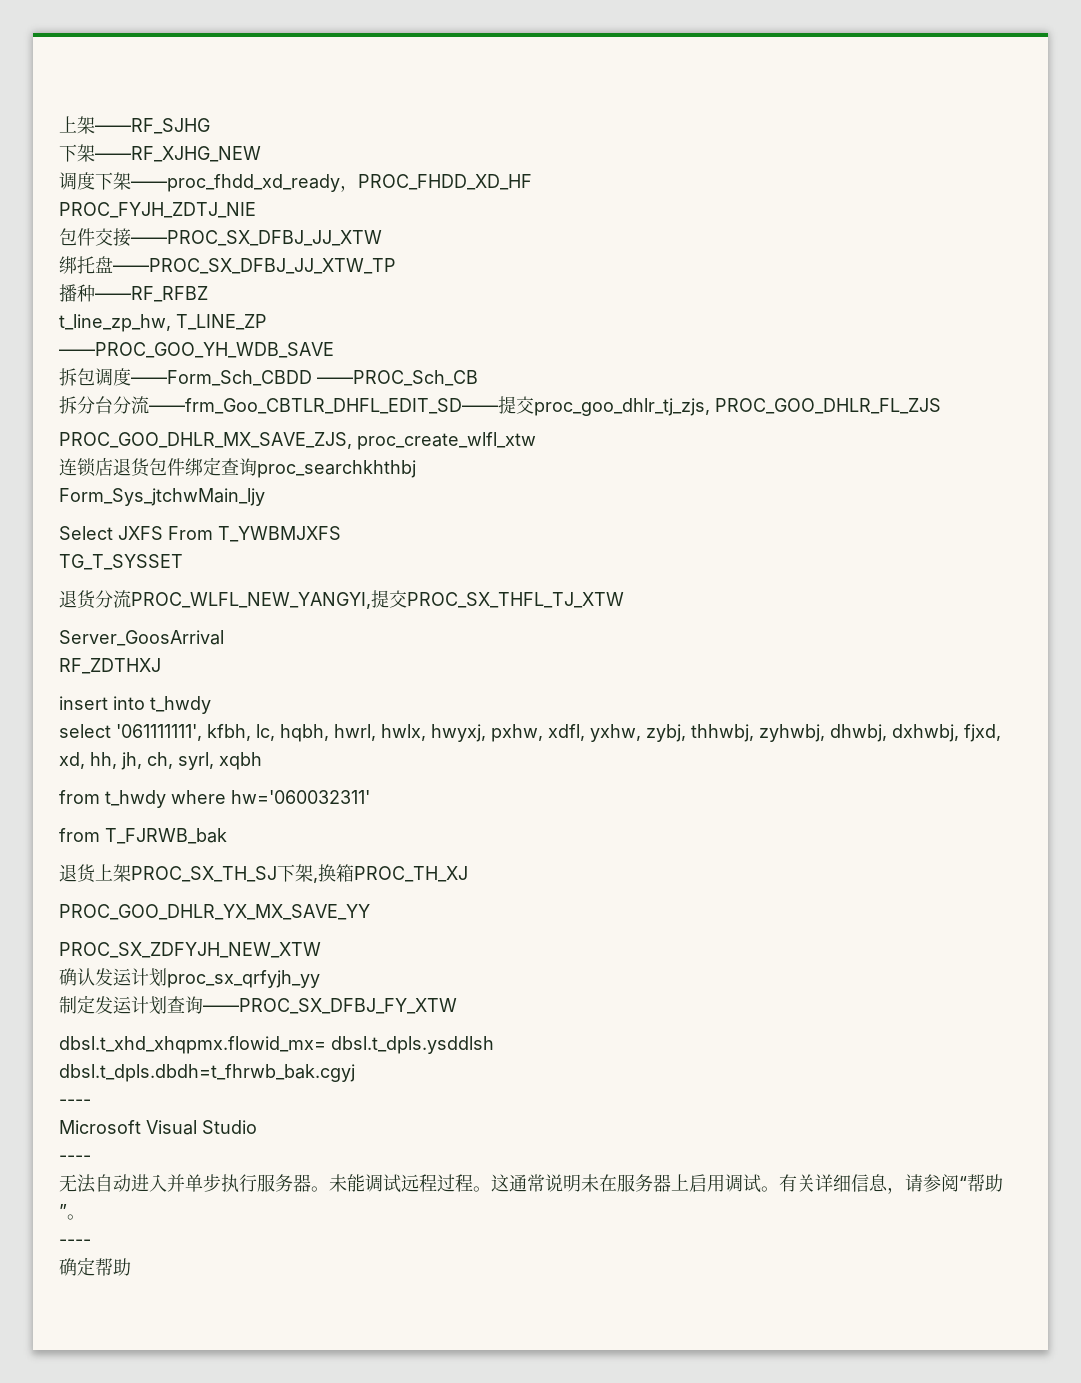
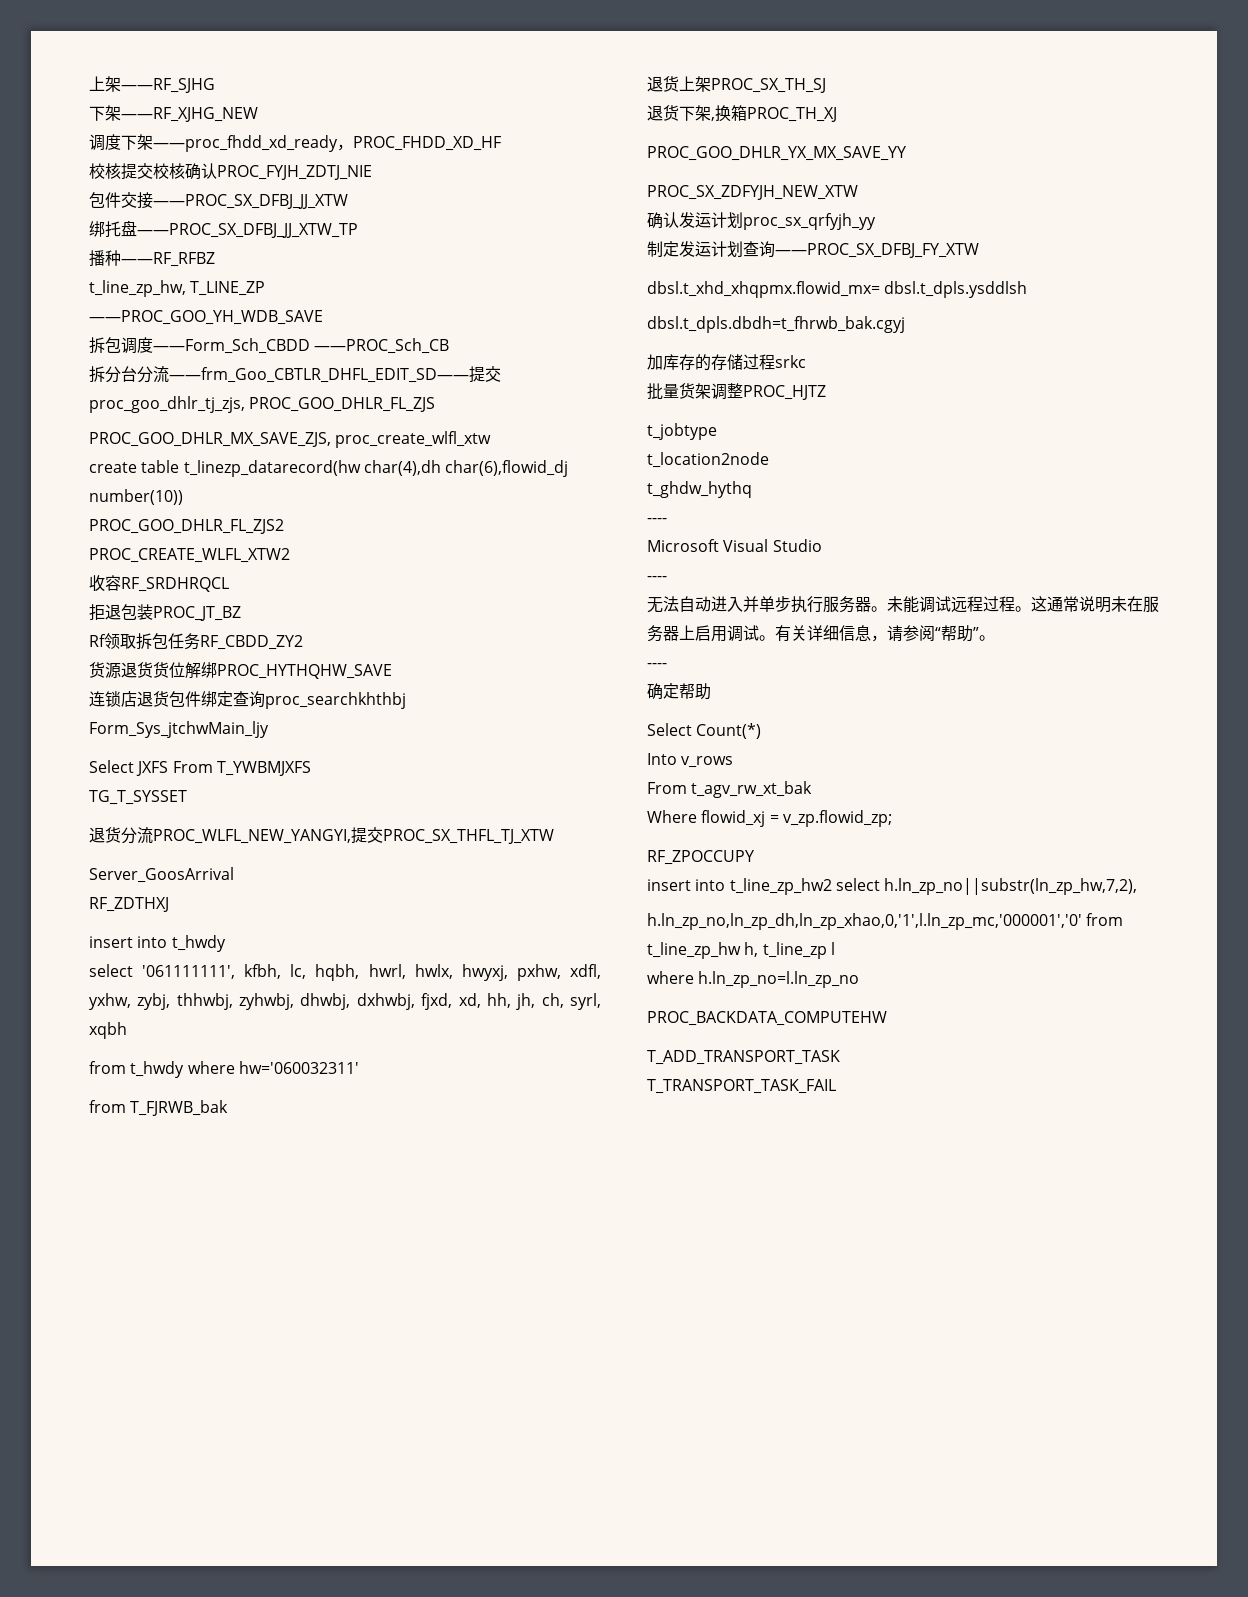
(532, 182) none -> [89,163,217,180] 校核提交校核确认
(536, 441) none -> [89,460,569,477] [89,489,183,505] [89,519,284,534] [89,548,290,563] [89,575,229,592] [89,604,241,621] [89,633,303,650] [89,662,392,679] // create table t_linezp_datarecord(hw char(4),dh char(6),flowid_dj number(10)) // PROC_GOO_DHLR_FL_ZJS2 // PROC_CREATE_WLFL_XTW2 // 收容RF_SRDHRQCL // 拒退包装PROC_JT_BZ // Rf领取拆包任务RF_CBDD_ZY2 // 货源退货货位解绑PROC_HYTHQHW_SAVE
(277, 874) none -> [647,105,679,121] // 退货
(355, 1073) none -> [647,354,806,371] [647,383,826,400] [647,423,717,440] [647,452,769,468] [647,481,752,498] // 加库存的存储过程srkc // 批量货架调整PROC_HJTZ // t_jobtype // t_location2node // t_ghdw_hythq
(131, 1267) none -> [647,723,762,739] [647,753,734,768] [647,781,813,798] [647,810,892,827] [647,850,754,865] [647,878,1138,895] [647,913,1124,930] [647,942,835,959] [647,971,860,988] [647,1011,887,1026] [647,1050,840,1065] [647,1079,836,1094] // Select Count(*) // Into v_rows // From t_agv_rw_xt_bak // Where flowid_xj = v_zp.flowid_zp; // RF_ZPOCCUPY // insert into t_line_zp_hw2 select h.ln_zp_no||substr(ln_zp_hw,7,2), // h.ln_zp_no,ln_zp_dh,ln_zp_xhao,0,'1',l.ln_zp_mc,'000001','0' from t_line_zp_hw h, t_line_zp l // where h.ln_zp_no=l.ln_zp_no // PROC_BACKDATA_COMPUTEHW // T_ADD_TRANSPORT_TASK // T_TRANSPORT_TASK_FAIL

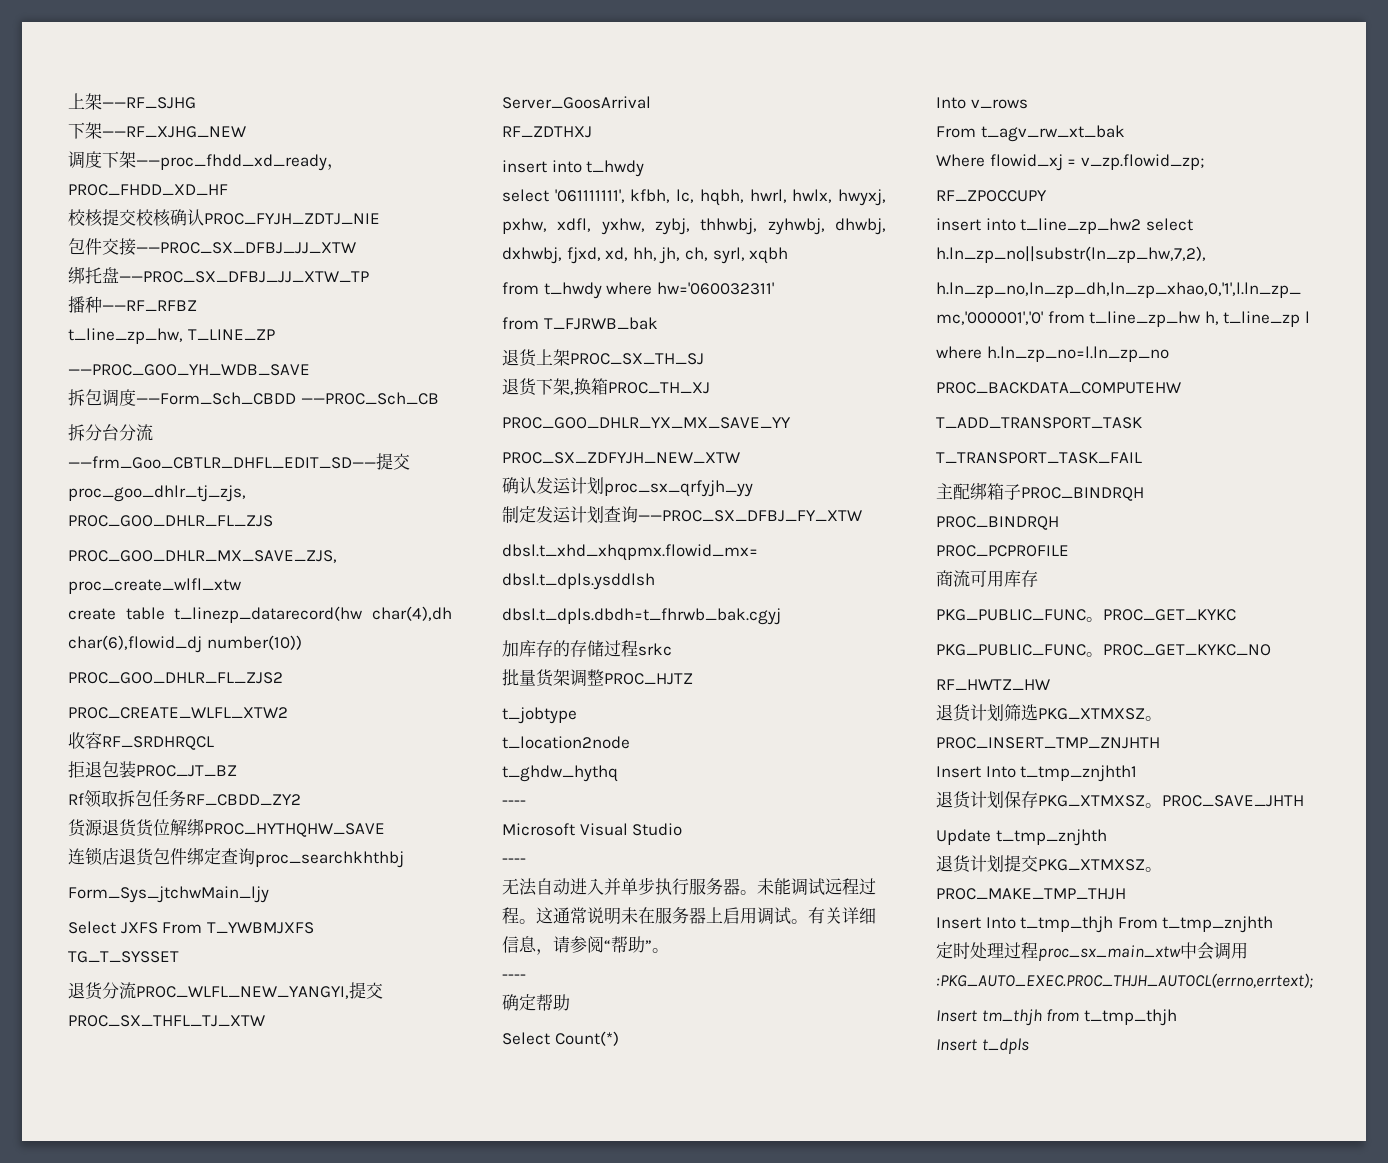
(836, 1086) none -> [936,482,1144,501] [936,516,1059,530] [936,545,1069,557] [936,570,1038,587] [936,609,1236,622] [936,644,1271,657] [936,679,1050,690] [936,704,1162,722] [936,737,1160,749] [936,765,1138,782] [936,791,1304,809] [936,829,1107,846] [936,855,1162,873] [936,888,1126,900] [936,916,1274,933] [936,942,1248,961] [936,973,1313,988] [936,1009,1177,1026] [936,1038,1029,1054] // 主配绑箱子PROC_BINDRQH // PROC_BINDRQH // PROC_PCPROFILE // 商流可用库存 // PKG_PUBLIC_FUNC。PROC_GET_KYKC // PKG_PUBLIC_FUNC。PROC_GET_KYKC_NO // RF_HWTZ_HW // 退货计划筛选PKG_XTMXSZ。PROC_INSERT_TMP_ZNJHTH // Insert Into t_tmp_znjhth1 // 退货计划保存PKG_XTMXSZ。PROC_SAVE_JHTH // Update t_tmp_znjhth // 退货计划提交PKG_XTMXSZ。PROC_MAKE_TMP_THJH // Insert Into t_tmp_thjh From t_tmp_znjhth // 定时处理过程proc_sx_main_xtw中会调用:PKG_AUTO_EXEC.PROC_THJH_AUTOCL(errno,errtext); // Insert tm_thjh from t_tmp_thjh // Insert t_dpls

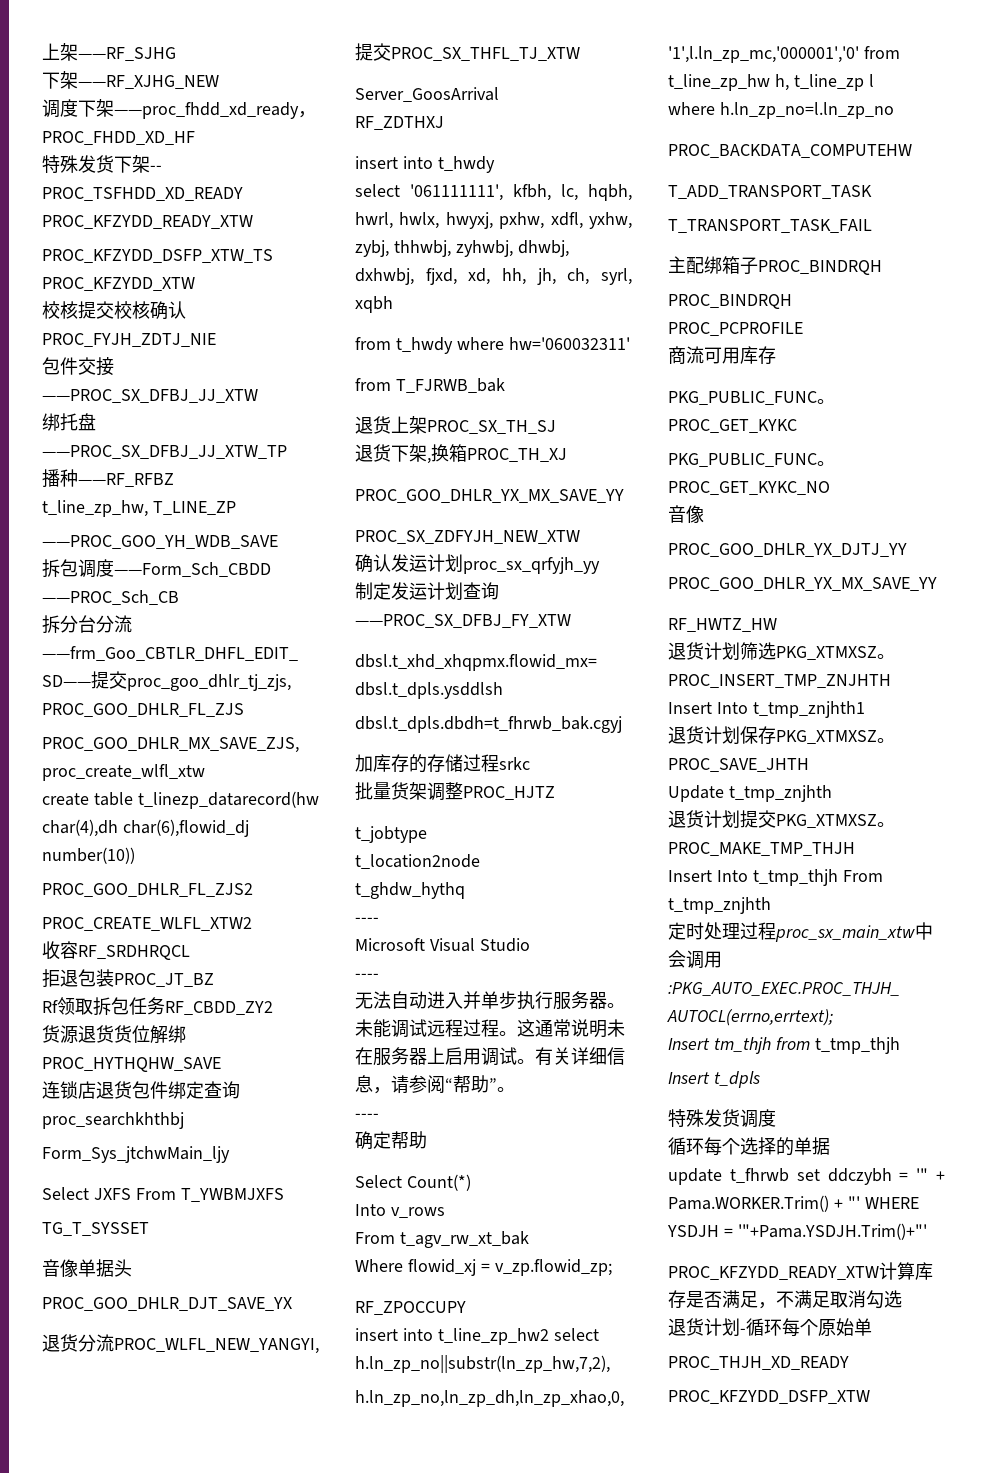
(228, 190) none -> [42,155,162,173] [42,187,243,201] [42,215,253,229] [42,249,273,263] [42,277,195,291] // 特殊发货下架-- PROC_TSFHDD_XD_READY PROC_KFZYDD_READY_XTW // PROC_KFZYDD_DSFP_XTW_TS PROC_KFZYDD_XTW
(179, 957) none -> [42,1259,132,1277] [42,1297,292,1311] // 音像单据头 // PROC_GOO_DHLR_DJT_SAVE_YX
(1271, 650) none -> [668,505,704,523] [668,543,907,557] [668,577,937,591] // 音像 // PROC_GOO_DHLR_YX_DJTJ_YY // PROC_GOO_DHLR_YX_MX_SAVE_YY
(1029, 1046) none -> [668,1109,776,1128] [668,1137,830,1156] [668,1168,945,1185] [668,1195,919,1212] [667,1223,927,1240] [668,1262,933,1280] [668,1290,902,1309] [668,1318,872,1337] [668,1356,849,1370] [668,1390,870,1404] // 特殊发货调度 // 循环每个选择的单据 // update t_fhrwb set ddczybh = '" + Pama.WORKER.Trim() + "' WHERE YSDJH = '"+Pama.YSDJH.Trim()+"' // PROC_KFZYDD_READY_XTW计算库存是否满足，不满足取消勾选 // 退货计划-循环每个原始单 // PROC_THJH_XD_READY // PROC_KFZYDD_DSFP_XTW

